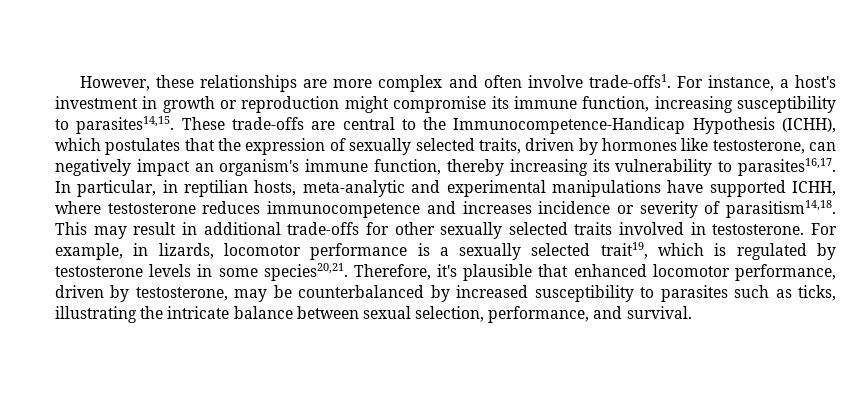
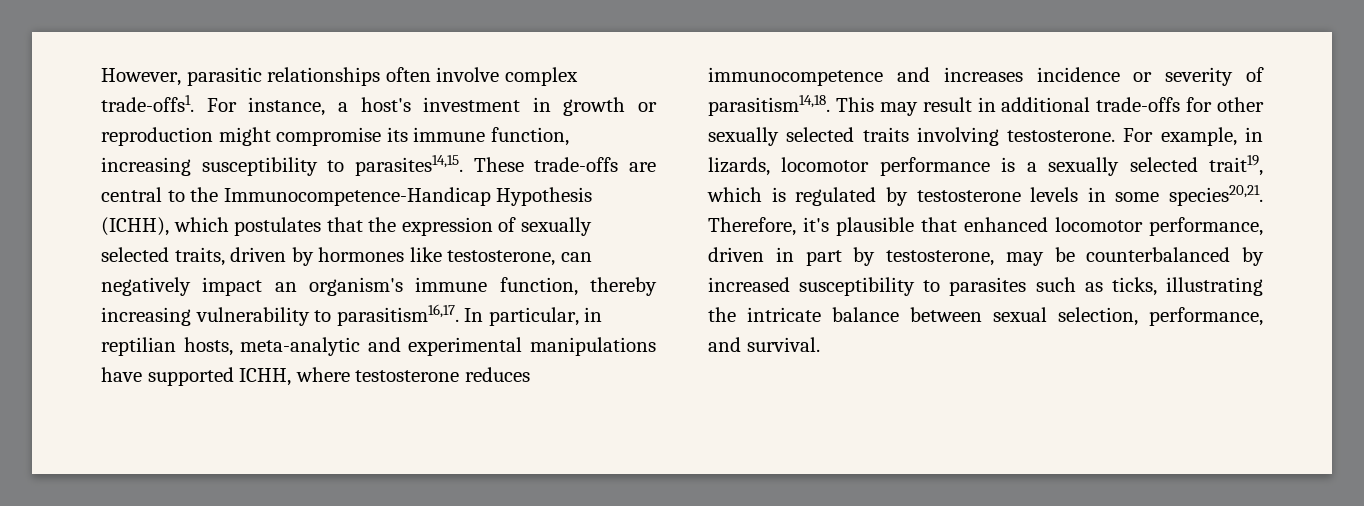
[156,75,478,92] these relationships are more complex and -> [186,67,381,86] parasitic relationships
(583, 81) none -> [504,67,578,86] complex
[592,159,610,172] its -> (191, 316) none
[737,158,836,176] parasites16,17. -> [336,304,459,326] parasitism16,17.
[619,222,706,235] involved in -> [916,127,999,146] involving
(104, 291) none -> [775,247,842,266] in part

